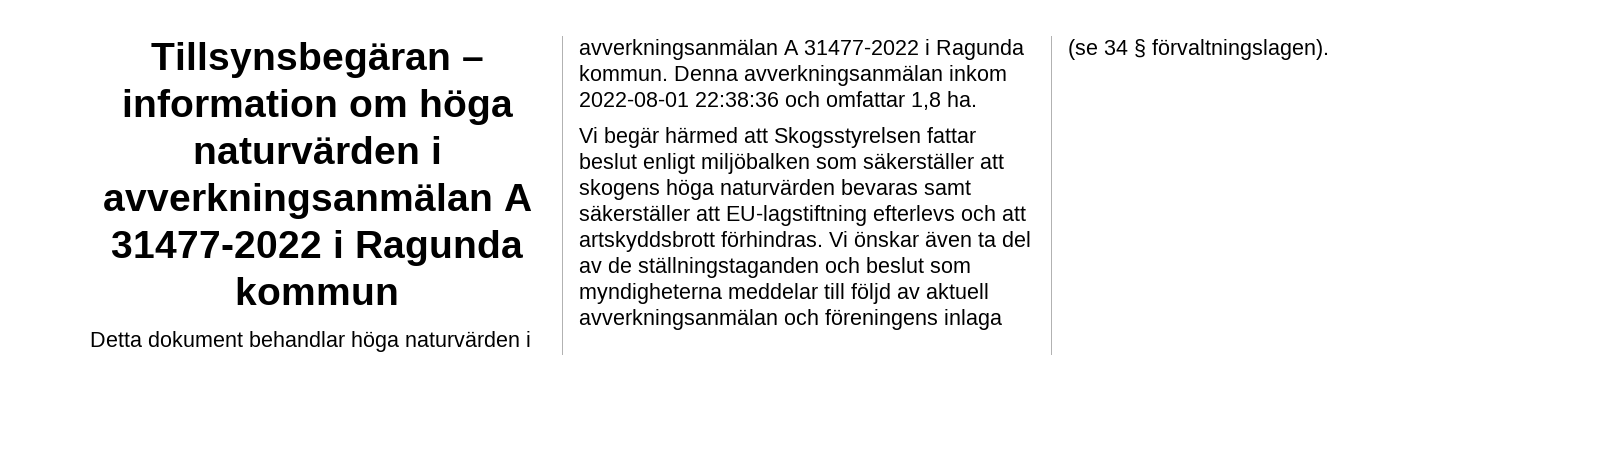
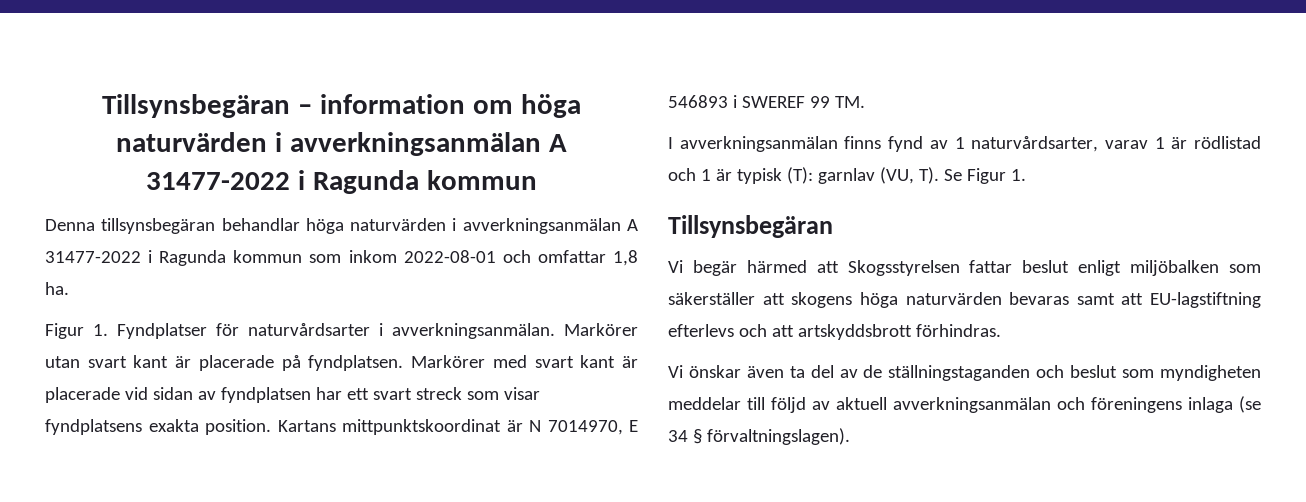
[90,331,243,347] Detta dokument -> [45,218,216,234] Denna tillsynsbegäran
[579,65,943,86] kommun. Denna avverkningsanmälan -> [233,250,342,263] kommun som
[695,92,779,107] 22:38:36 -> (496, 256) none
(977, 99) none -> [45,323,638,339] [45,355,638,371] [45,387,540,403] [45,419,638,435] [668,95,865,108] [668,136,1261,152] [668,167,1026,184] [668,215,833,238] // Figur 1. Fyndplatser för naturvårdsarter i avverkningsanmälan. Markörer utan svart kant är placerade på fyndplatsen. Markörer med svart kant är placerade vid sidan av fyndplatsen har ett svart streck som visar fyndplatsens exakta position. Kartans mittpunktskoordinat är N 7014970, E 546893 i SWEREF 99 TM. // I avverkningsanmälan finns fynd av 1 naturvårdsarter, varav 1 är rödlistad och 1 är typisk (T): garnlav (VU, T). Se Figur 1. // Tillsynsbegäran
[579,205,690,221] säkerställer -> (1115, 299) none
(823, 239) none -> (1001, 330) //
[579,283,722,304] myndigheterna -> [1160,365,1261,381] myndigheten

